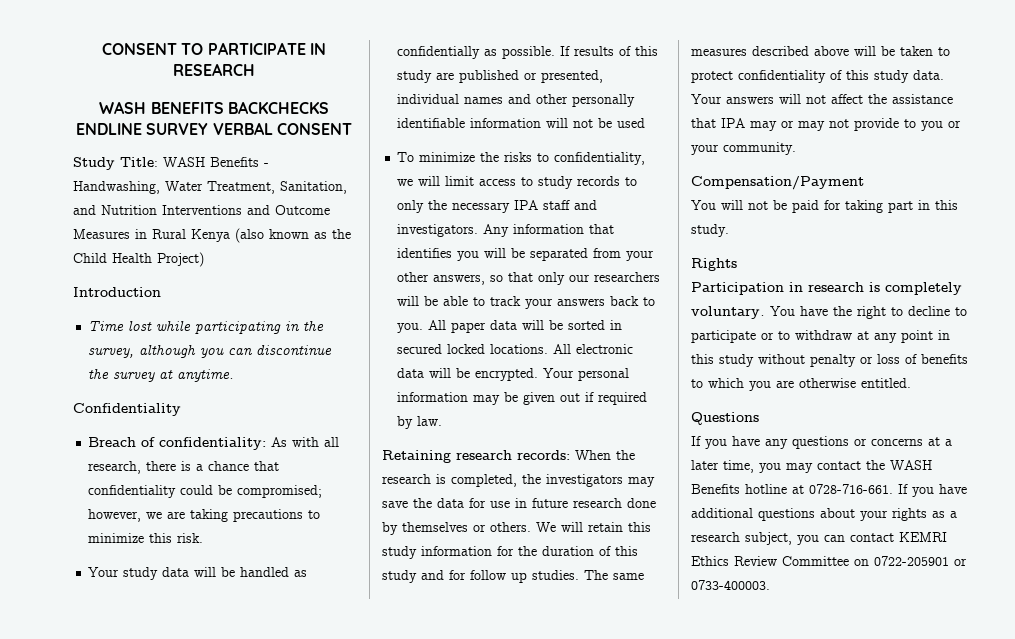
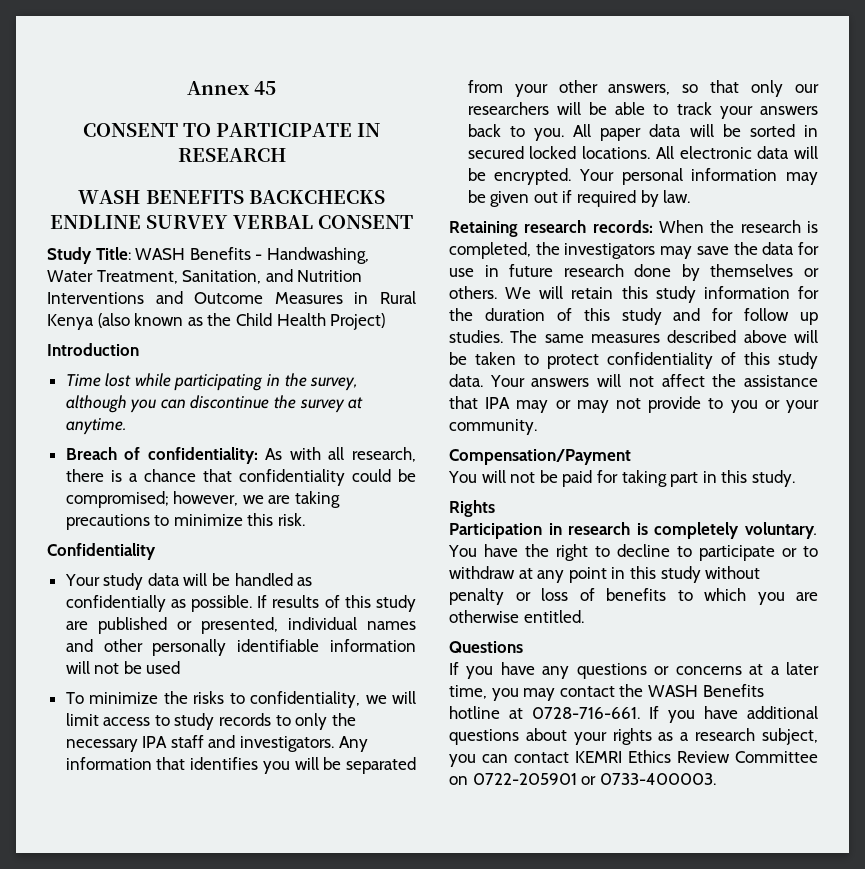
(102, 49) none -> [186,81,277,95] Annex 45 //
[73,403,181,416] // Confidentiality -> (127, 426) none
(204, 538) none -> [47,543,156,560] // Confidentiality

